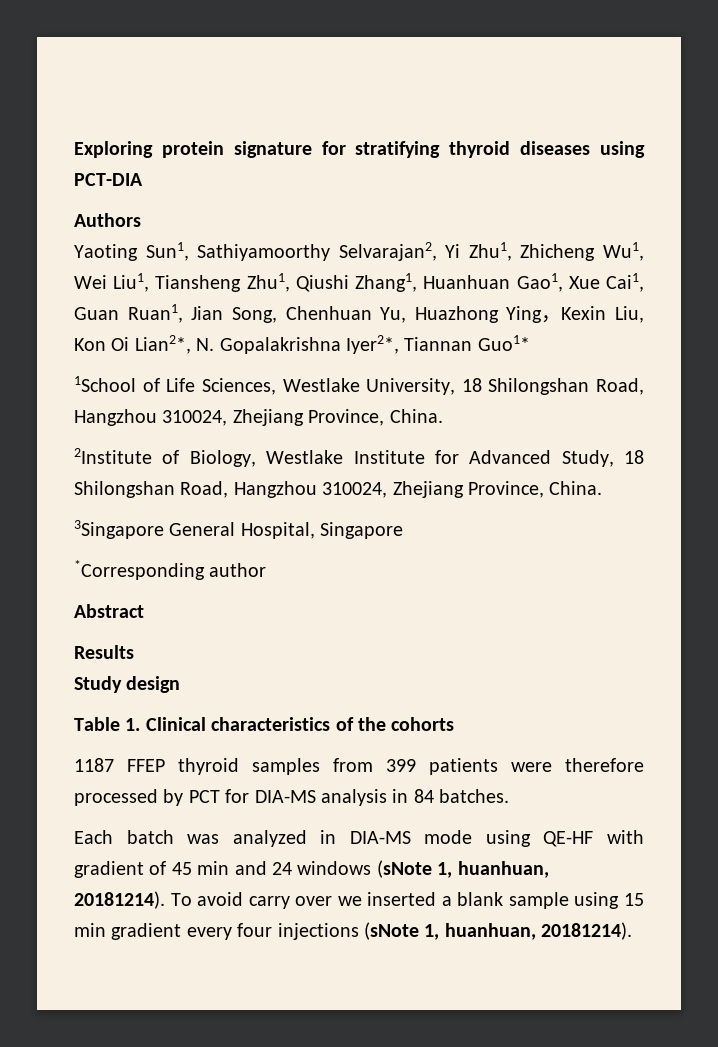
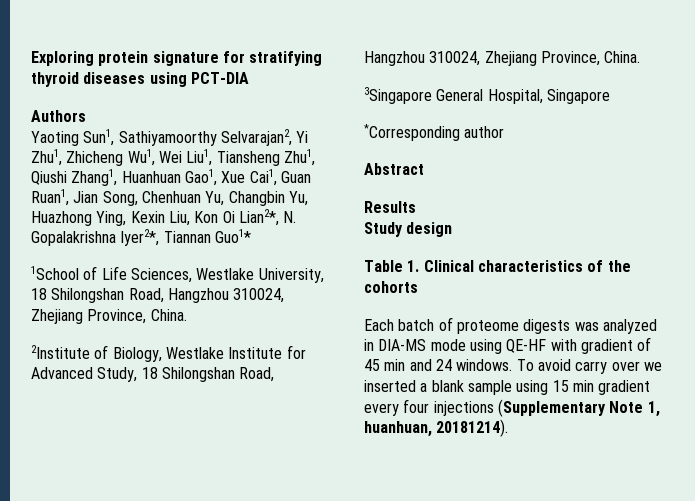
[414,306,562,323] Huazhong Ying， -> [228,191,308,206] [31,211,127,226] Changbin Yu, Huazhong Ying,
[74,758,644,775] [74,789,510,806] // 1187 FFEP thyroid samples from 399 patients were therefore processed by PCT for DIA-MS analysis in 84 batches. -> (418, 287) none
(174, 837) none -> [438,317,571,334] of proteome digests
[297,860,549,878] [74,891,165,909] windows (sNote 1, huanhuan, 20181214). -> [456,359,513,371] windows.
[364,922,419,940] (sNote -> [497,399,644,417] (Supplementary Note

